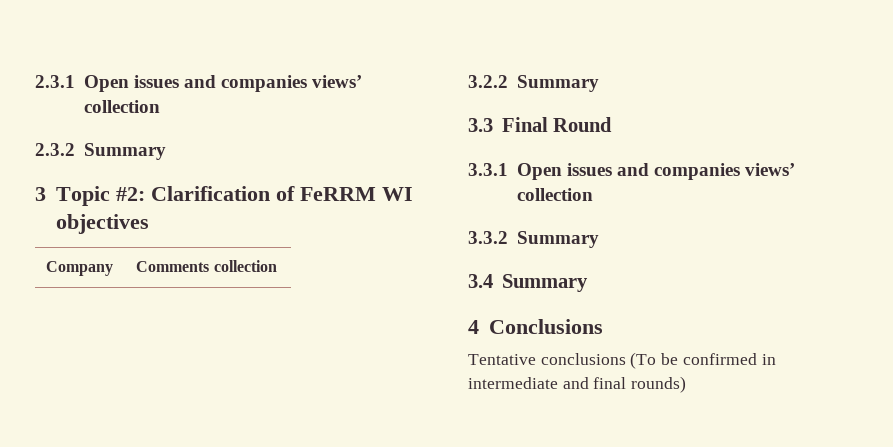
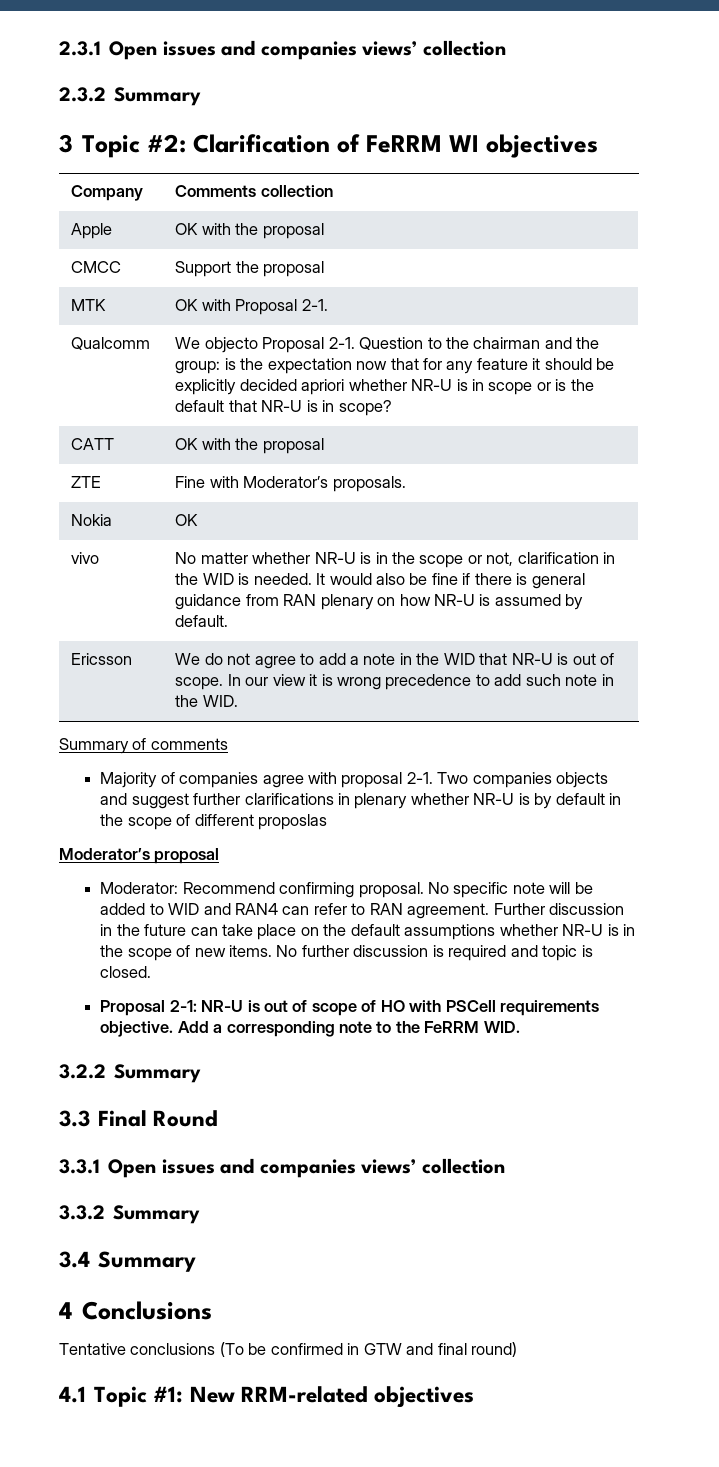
(277, 266) none -> [71,223,113,239] [175,223,324,239] [71,261,122,273] [175,261,325,277] [71,299,107,311] [175,299,328,315] [71,337,151,350] [175,337,600,353] [175,358,615,374] [175,379,594,395] [175,400,392,416] [71,438,115,450] [175,438,324,454] [71,476,102,488] [175,476,406,492] [71,514,113,526] [175,514,199,526] [71,552,100,564] [175,552,616,568] [175,573,585,589] [175,594,584,610] [175,615,229,627] [71,653,133,665] [175,653,615,669] [175,674,614,690] [175,695,238,707] [59,738,228,754] [100,772,609,788] [100,793,622,809] [100,814,328,830] [59,848,220,864] [100,882,593,898] [100,903,625,919] [100,924,636,940] [100,945,593,961] [100,966,152,978] [100,1000,600,1016] [100,1021,520,1037] // Apple | OK with the proposal // CMCC | Support the proposal // MTK | OK with Proposal 2-1. // Qualcomm | We objecto Proposal 2-1. Question to the chairman and the group: is the expectation now that for any feature it should be explicitly decided apriori whether NR-U is in scope or is the default that NR-U is in scope? // CATT | OK with the proposal // ZTE | Fine with Moderator’s proposals. // Nokia | OK // vivo | No matter whether NR-U is in the scope or not, clarification in the WID is needed. It would also be fine if there is general guidance from RAN plenary on how NR-U is assumed by default. // Ericsson | We do not agree to add a note in the WID that NR-U is out of scope. In our view it is wrong precedence to add such note in the WID. // Summary of comments // Majority of companies agree with proposal 2-1. Two companies objects and suggest further clarifications in plenary whether NR-U is by default in the scope of different proposlas // Moderator’s proposal // Moderator: Recommend confirming proposal. No specific note will be added to WID and RAN4 can refer to RAN agreement. Further discussion in the future can take place on the default assumptions whether NR-U is in the scope of new items. No further discussion is required and topic is closed. // Proposal 2-1: NR-U is out of scope of HO with PSCell requirements objective. Add a corresponding note to the FeRRM WID.
[468,377,558,389] intermediate -> [363,1343,402,1355] GTW
[631,376,687,393] rounds) -> [471,1342,518,1357] [59,1386,475,1408] round) // 4.1 Topic #1: New RRM-related objectives

